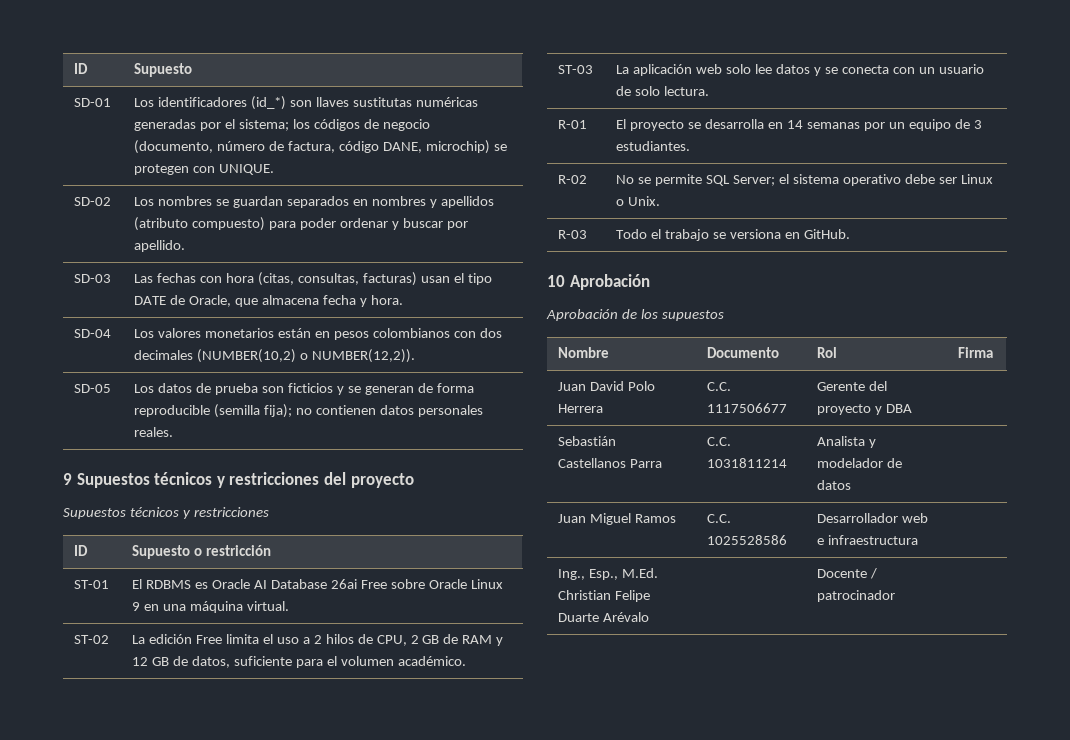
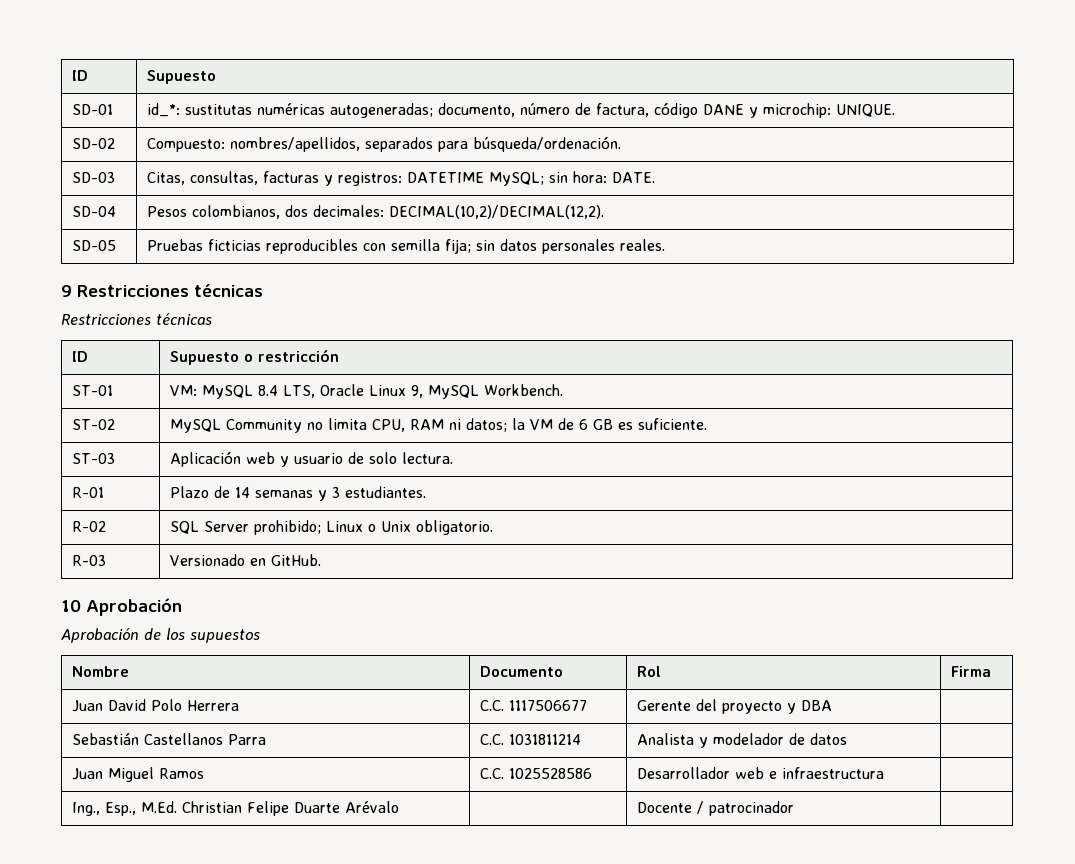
[134,96,478,110] [134,119,430,131] [134,140,507,154] [134,164,275,175] [74,197,112,206] [134,196,494,208] [134,217,468,231] [134,240,186,252] [74,274,112,283] [134,272,492,286] [134,295,403,307] [74,329,112,338] [134,328,502,340] [134,349,416,363] [74,384,112,393] [134,383,474,395] [134,404,483,418] [134,427,174,437] [63,472,414,488] [63,507,269,519] Los identificadores (id_*) son llaves sustitutas numéricas generadas por el sistema; los códigos de negocio (documento, número de factura, código DANE, microchip) se protegen con UNIQUE. // SD-02 | Los nombres se guardan separados en nombres y apellidos (atributo compuesto) para poder ordenar y buscar por apellido. // SD-03 | Las fechas con hora (citas, consultas, facturas) usan el tipo DATE de Oracle, que almacena fecha y hora. // SD-04 | Los valores monetarios están en pesos colombianos con dos decimales (NUMBER(10,2) o NUMBER(12,2)). // SD-05 | Los datos de prueba son ficticios y se generan de forma reproducible (semilla fija); no contienen datos personales reales. // 9 Supuestos técnicos y restricciones del proyecto // Supuestos técnicos y restricciones -> [146,102,895,118] [71,138,115,149] [146,136,621,152] [71,172,115,183] [146,171,655,186] [71,206,116,217] [146,205,604,219] [71,240,116,251] [146,239,665,254] [61,284,263,297] [61,313,212,325] id_*: sustitutas numéricas autogeneradas; documento, número de factura, código DANE y microchip: UNIQUE. // SD-02 | Compuesto: nombres/apellidos, separados para búsqueda/ordenación. // SD-03 | Citas, consultas, facturas y registros: DATETIME MySQL; sin hora: DATE. // SD-04 | Pesos colombianos, dos decimales: DECIMAL(10,2)/DECIMAL(12,2). // SD-05 | Pruebas ficticias reproducibles con semilla fija; sin datos personales reales. // 9 Restricciones técnicas // Restricciones técnicas
[132,579,503,589] [132,601,290,613] [74,635,110,644] [132,634,504,646] [132,656,466,668] [558,65,594,74] [616,64,935,76] El RDBMS es Oracle AI Database 26ai Free sobre Oracle Linux 9 en una máquina virtual. // ST-02 | La edición Free limita el uso a 2 hilos de CPU, 2 GB de RAM y 12 GB de datos, suficiente para el volumen académico. // ST-03 | La aplicación web solo lee datos y se conecta con un -> [169,384,563,399] [71,419,115,430] [169,418,707,433] [71,453,115,464] [169,451,289,467] VM: MySQL 8.4 LTS, Oracle Linux 9, MySQL Workbench. // ST-02 | MySQL Community no limita CPU, RAM ni datos; la VM de 6 GB es suficiente. // ST-03 | Aplicación web y
[616,119,982,131] [616,141,691,151] [558,175,588,184] [616,174,993,186] [616,196,661,206] [558,230,588,239] [616,229,782,241] El proyecto se desarrolla en 14 semanas por un equipo de 3 estudiantes. // R-02 | No se permite SQL Server; el sistema operativo debe ser Linux o Unix. // R-03 | Todo el trabajo se versiona -> [169,486,426,501] [71,521,106,532] [169,520,493,535] [71,555,106,566] [169,554,245,566] Plazo de 14 semanas y 3 estudiantes. // R-02 | SQL Server prohibido; Linux o Unix obligatorio. // R-03 | Versionado

